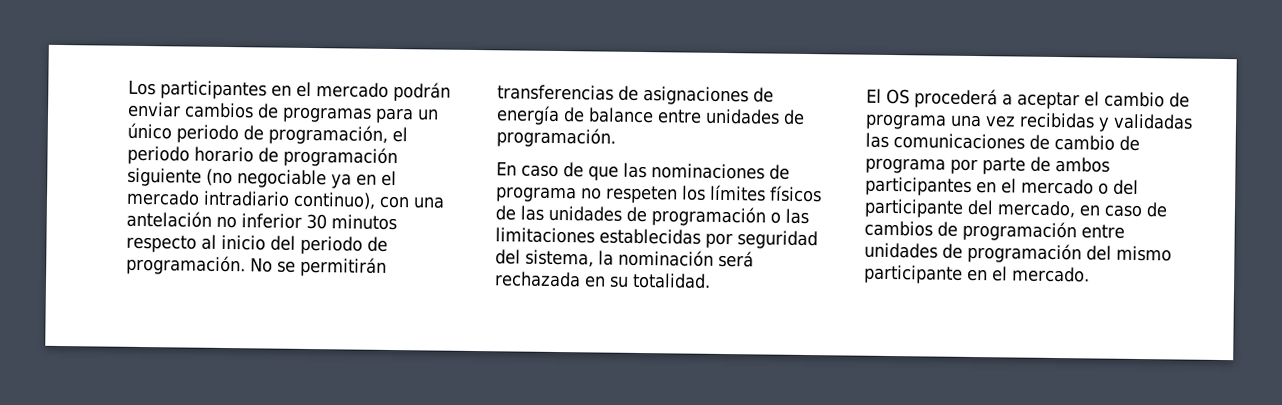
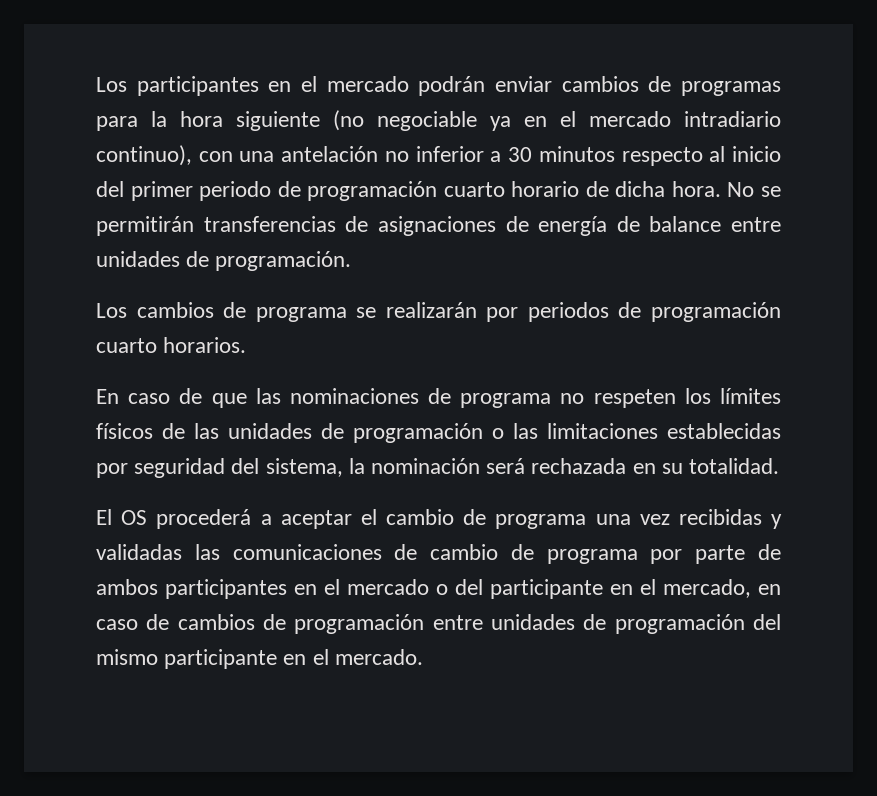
[417,108,439,121] [127,122,408,145] [127,145,398,168] un único periodo de programación, el periodo horario de programación -> [151,111,223,127] la hora
(302, 221) none -> [490,151,502,162] a
[300,235,388,255] [126,254,246,276] periodo de programación. -> [130,181,721,201] primer periodo de programación cuarto horario de dicha hora.
(616, 137) none -> [96,302,781,322] [96,337,247,353] // Los cambios de programa se realizarán por periodos de programación cuarto horarios.
[967,199,994,216] del -> [610,579,656,595] en el

